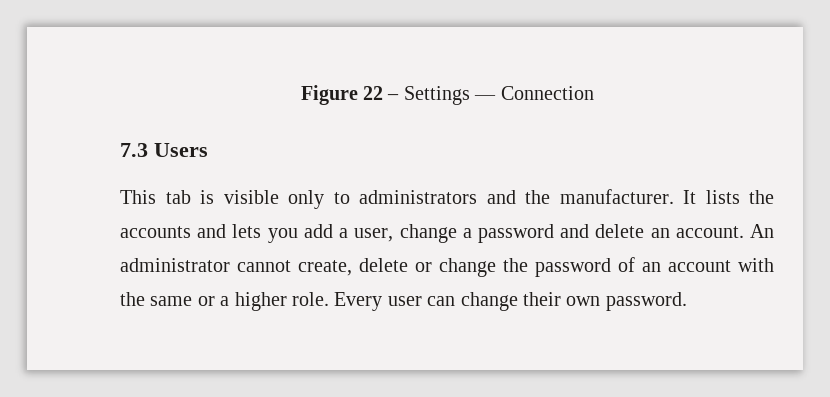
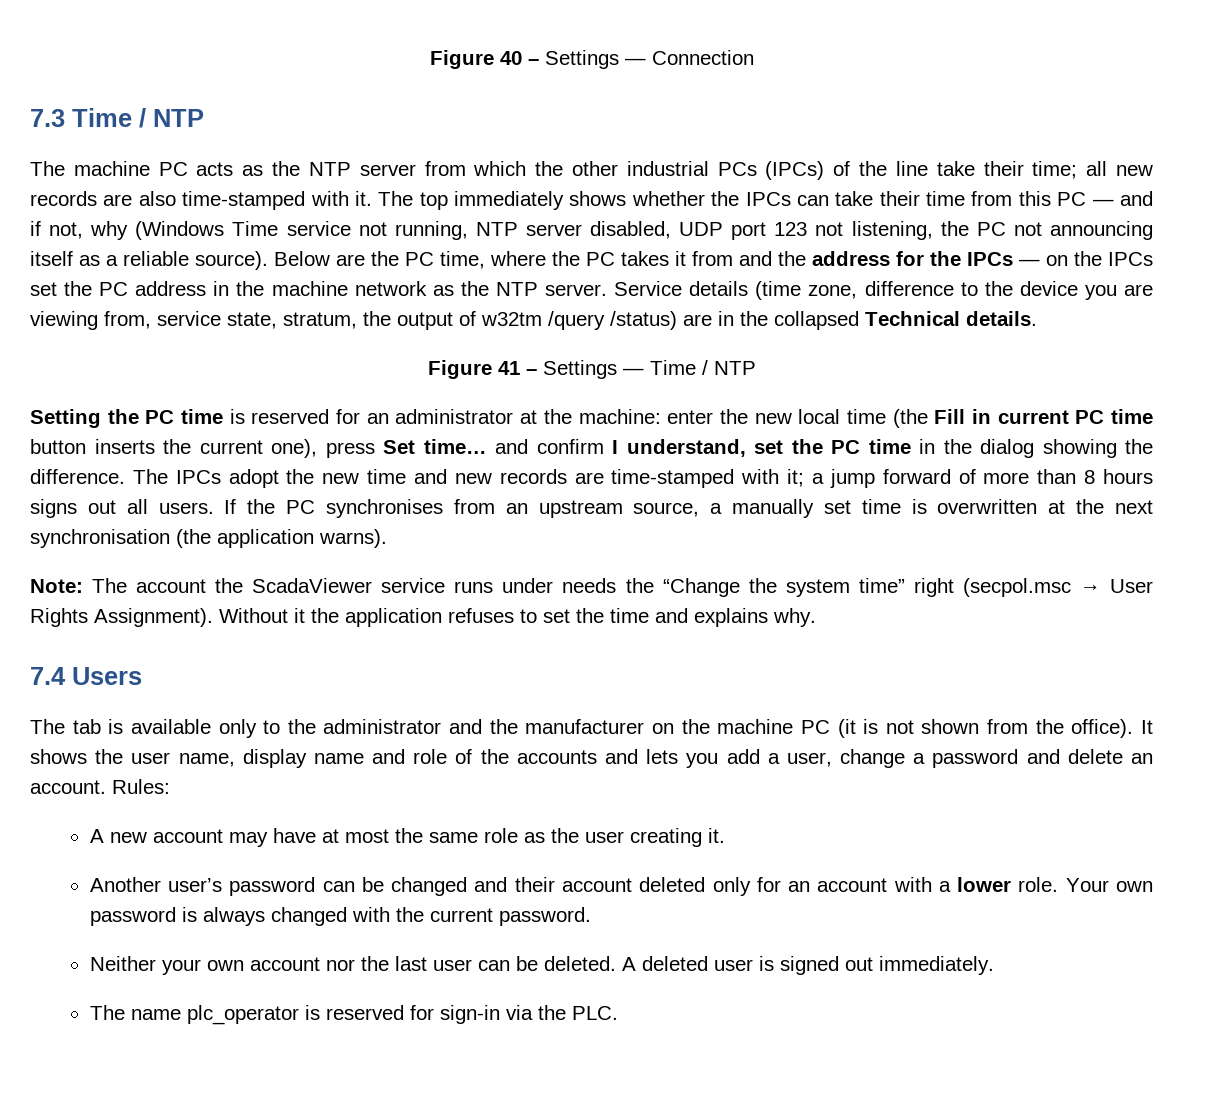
[300,85,383,105] Figure 22 -> [429,50,522,69] Figure 40
(148, 150) none -> [72,108,204,128] [30,161,1154,180] [30,191,1154,210] [30,221,1153,240] [30,251,1153,270] [30,281,1153,300] [30,311,1037,330] [427,360,756,379] [30,409,1153,428] [30,439,1153,458] [30,469,1154,488] [30,499,1153,518] [30,529,387,548] [30,578,1153,597] [30,608,816,627] [30,667,66,685] Time / NTP // The machine PC acts as the NTP server from which the other industrial PCs (IPCs) of the line take their time; all new records are also time-stamped with it. The top immediately shows whether the IPCs can take their time from this PC — and if not, why (Windows Time service not running, NTP server disabled, UDP port 123 not listening, the PC not announcing itself as a reliable source). Below are the PC time, where the PC takes it from and the address for the IPCs — on the IPCs set the PC address in the machine network as the NTP server. Service details (time zone, difference to the device you are viewing from, service state, stratum, the output of w32tm /query /status) are in the collapsed Technical details. // Figure 41 – Settings — Time / NTP // Setting the PC time is reserved for an administrator at the machine: enter the new local time (the Fill in current PC time button inserts the current one), press Set time… and confirm I understand, set the PC time in the dialog showing the difference. The IPCs adopt the new time and new records are time-stamped with it; a jump forward of more than 8 hours signs out all users. If the PC synchronises from an upstream source, a manually set time is overwritten at the next synchronisation (the application warns). // Note: The account the ScadaViewer service runs under needs the “Change the system time” right (secpol.msc → User Rights Assignment). Without it the application refuses to set the time and explains why. // 7.4
[120,190,156,204] This -> [30,719,65,734] The
[223,190,279,204] visible -> [130,719,211,734] available
[359,189,740,204] administrators and the manufacturer. It lists -> [287,719,1153,738] [30,749,473,768] the administrator and the manufacturer on the machine PC (it is not shown from the office). It shows the user name, display name and role of
[749,224,774,238] [120,257,774,277] [120,292,687,311] An administrator cannot create, delete or change the password of an account with the same or a higher role. Every user can change their own password. -> [112,779,170,794] [89,828,725,847] [89,877,1153,896] [89,907,591,926] [89,956,994,975] [89,1005,618,1025] Rules: // A new account may have at most the same role as the user creating it. // Another user’s password can be changed and their account deleted only for an account with a lower role. Your own password is always changed with the current password. // Neither your own account nor the last user can be deleted. A deleted user is signed out immediately. // The name plc_operator is reserved for sign-in via the PLC.

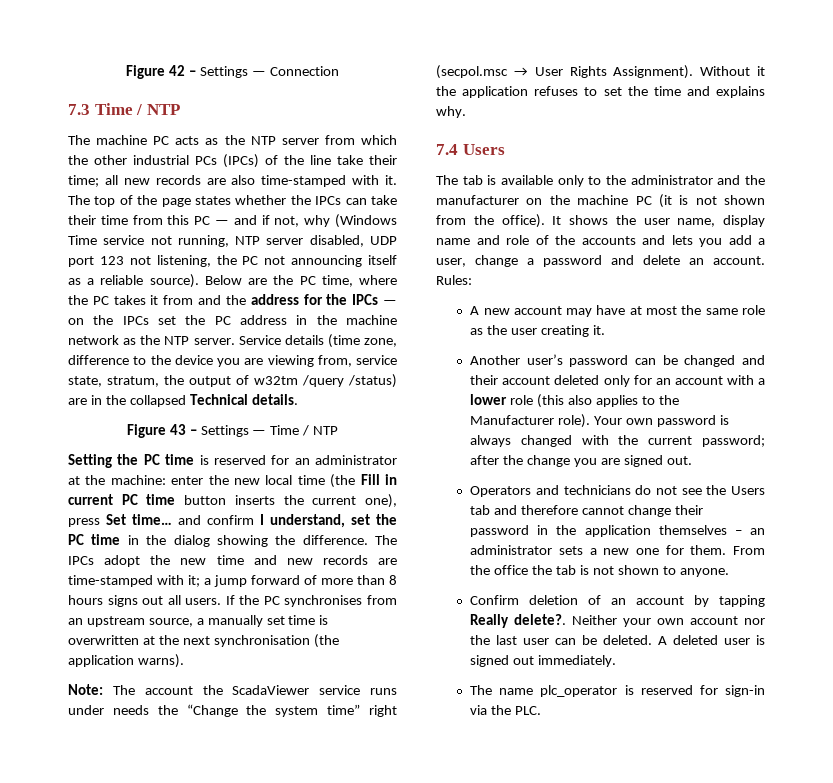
[429,50,522,69] Figure 40 -> [126,65,186,79] Figure 42
[454,191,627,210] immediately shows -> [119,195,232,207] of the page states
[497,361,520,375] 41 -> [169,424,186,435] 43
[1018,877,1059,892] role. -> [510,394,679,408] [470,414,591,428] role (this also applies to the Manufacturer role).
[498,907,591,926] password. // -> [702,435,765,447] [470,455,692,467] [470,485,765,497] [470,505,703,517] [470,525,765,537] [470,545,765,555] [470,565,729,577] [470,595,765,607] [470,614,567,628] password; after the change you are signed out. // Operators and technicians do not see the Users tab and therefore cannot change their password in the application themselves – an administrator sets a new one for them. From the office the tab is not shown to anyone. // Confirm deletion of an account by tapping Really delete?.

